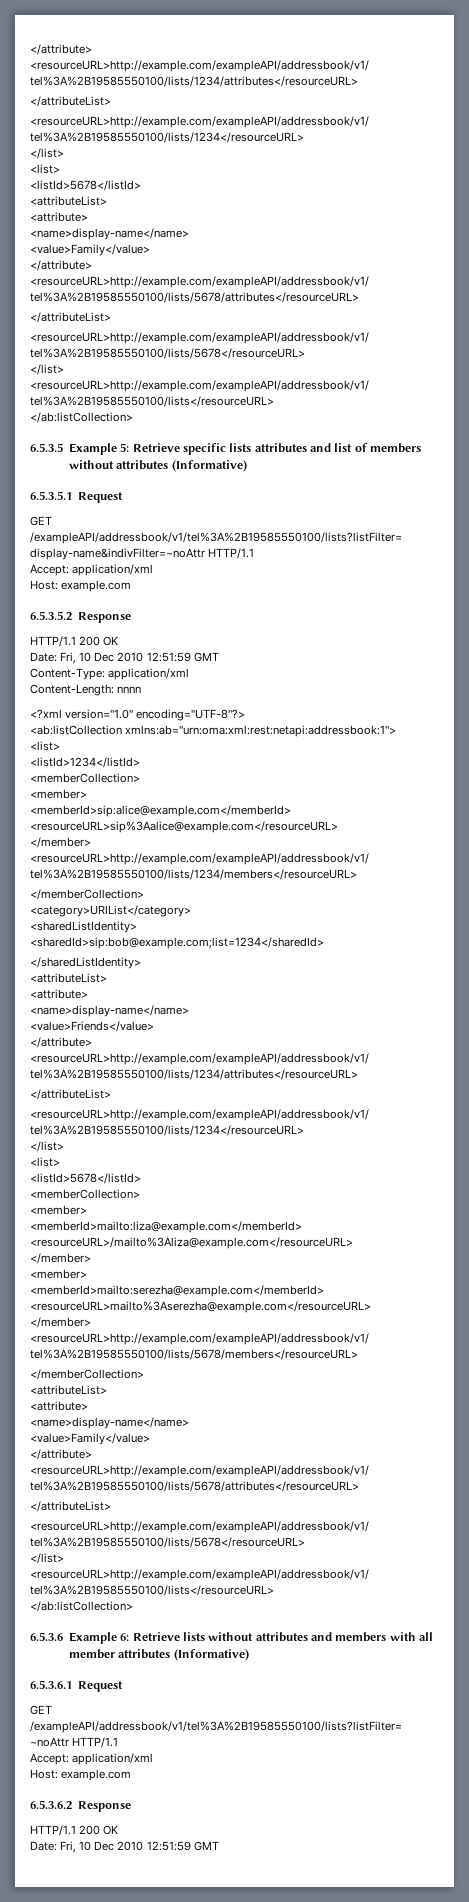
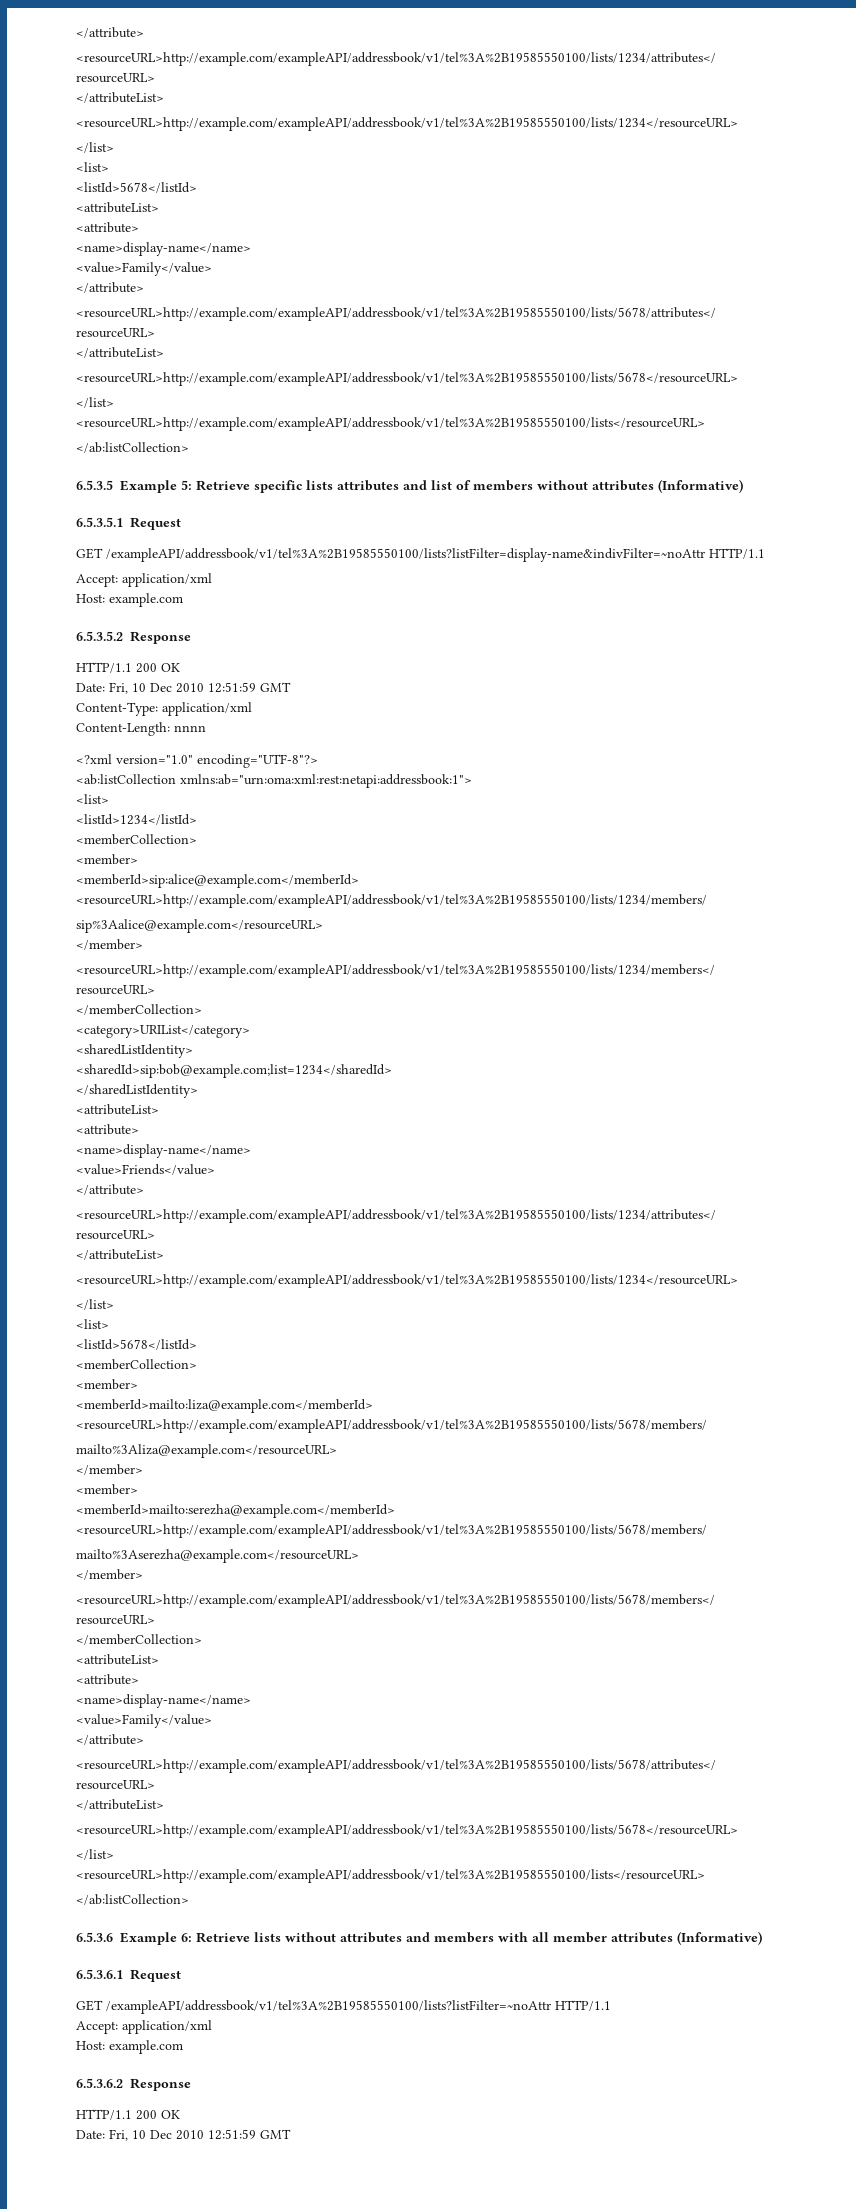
[30,821,338,833] <resourceURL>sip%3Aalice@example.com</resourceURL> -> [76,894,707,908] [76,919,323,933] <resourceURL>http://example.com/exampleAPI/addressbook/v1/tel%3A%2B19585550100/lists/1234/members/ // sip%3Aalice@example.com</resourceURL>
[30,1237,353,1249] <resourceURL>/mailto%3Aliza@example.com</resourceURL> -> [76,1419,707,1433] [76,1444,337,1458] <resourceURL>http://example.com/exampleAPI/addressbook/v1/tel%3A%2B19585550100/lists/5678/members/ // mailto%3Aliza@example.com</resourceURL>
[30,1301,371,1313] <resourceURL>mailto%3Aserezha@example.com</resourceURL> -> [76,1524,707,1538] [76,1549,359,1563] <resourceURL>http://example.com/exampleAPI/addressbook/v1/tel%3A%2B19585550100/lists/5678/members/ // mailto%3Aserezha@example.com</resourceURL>

